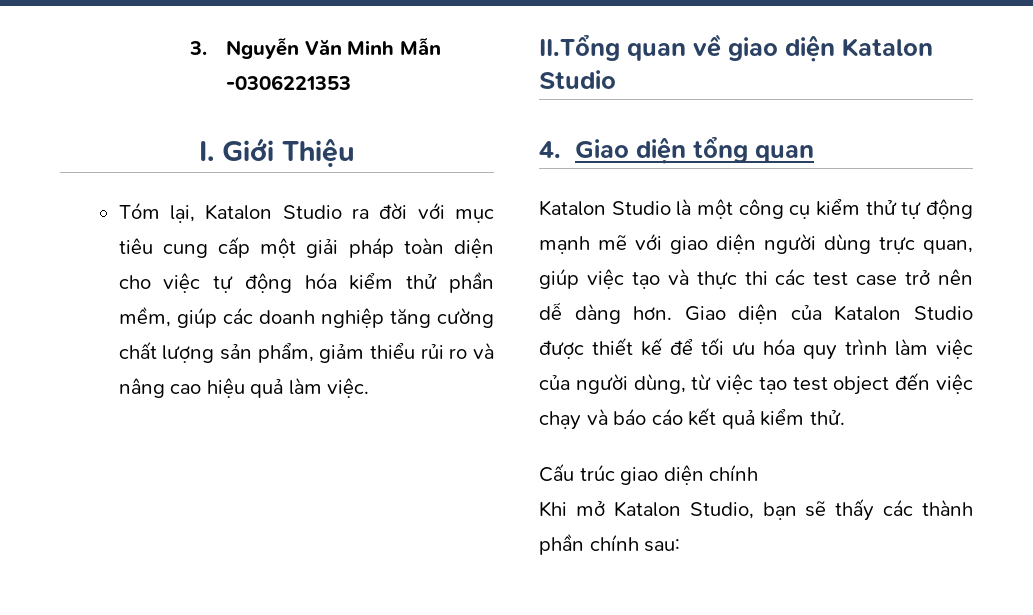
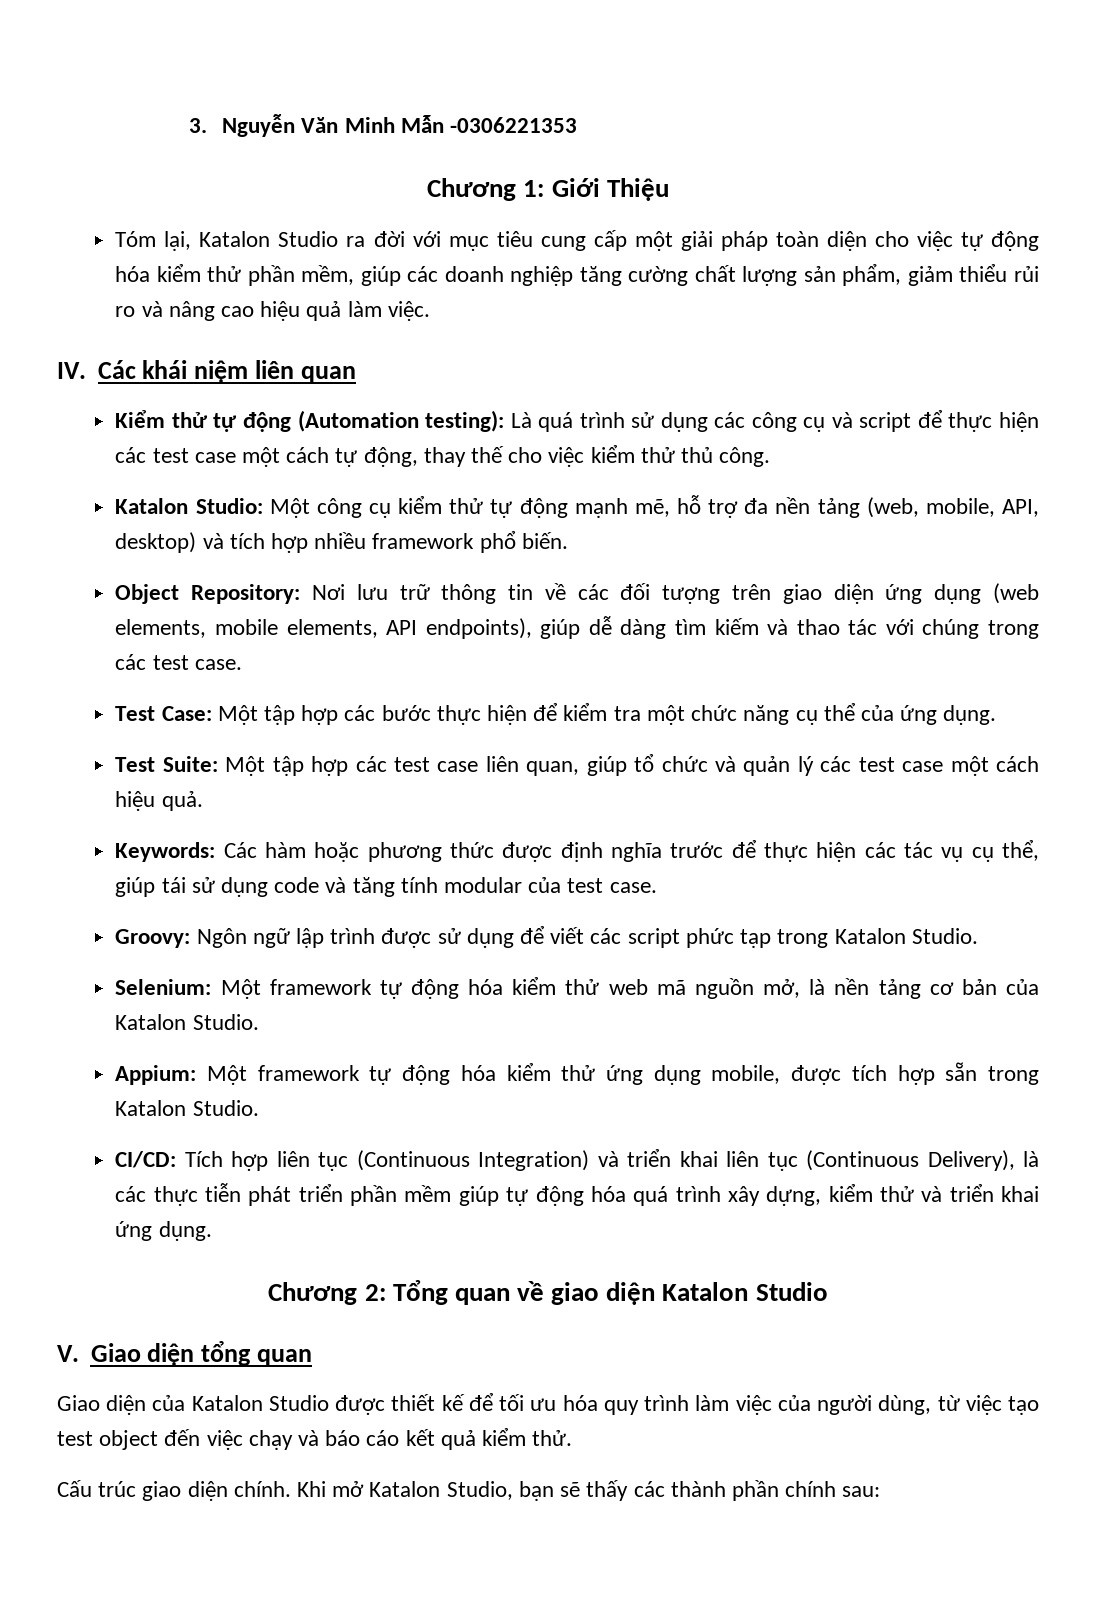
[199,141,214,161] I. -> [427,178,545,201] Chương 1:
[539,35,620,61] II.Tổng -> [57,360,357,383] [115,410,1039,432] [115,445,771,467] [115,495,1039,518] [115,531,568,553] [115,583,1039,604] [115,616,1040,639] [115,654,242,670] [115,703,997,725] [115,754,1039,776] [115,791,203,811] [115,840,1040,862] [115,877,657,897] [115,926,978,948] [115,977,1039,999] [115,1014,259,1030] [115,1062,1040,1085] [115,1100,259,1116] [115,1149,1039,1171] [115,1183,1039,1206] [115,1221,212,1241] [268,1280,448,1305] IV. Các khái niệm liên quan // Kiểm thử tự động (Automation testing): Là quá trình sử dụng các công cụ và script để thực hiện các test case một cách tự động, thay thế cho việc kiểm thử thủ công. // Katalon Studio: Một công cụ kiểm thử tự động mạnh mẽ, hỗ trợ đa nền tảng (web, mobile, API, desktop) và tích hợp nhiều framework phổ biến. // Object Repository: Nơi lưu trữ thông tin về các đối tượng trên giao diện ứng dụng (web elements, mobile elements, API endpoints), giúp dễ dàng tìm kiếm và thao tác với chúng trong các test case. // Test Case: Một tập hợp các bước thực hiện để kiểm tra một chức năng cụ thể của ứng dụng. // Test Suite: Một tập hợp các test case liên quan, giúp tổ chức và quản lý các test case một cách hiệu quả. // Keywords: Các hàm hoặc phương thức được định nghĩa trước để thực hiện các tác vụ cụ thể, giúp tái sử dụng code và tăng tính modular của test case. // Groovy: Ngôn ngữ lập trình được sử dụng để viết các script phức tạp trong Katalon Studio. // Selenium: Một framework tự động hóa kiểm thử web mã nguồn mở, là nền tảng cơ bản của Katalon Studio. // Appium: Một framework tự động hóa kiểm thử ứng dụng mobile, được tích hợp sẵn trong Katalon Studio. // CI/CD: Tích hợp liên tục (Continuous Integration) và triển khai liên tục (Continuous Delivery), là các thực tiễn phát triển phần mềm giúp tự động hóa quá trình xây dựng, kiểm thử và triển khai ứng dụng. // Chương 2: Tổng
[539,141,561,158] 4. -> [57,1345,79,1362] V.
[539,198,973,219] [539,233,973,254] [539,268,973,289] [539,302,673,324] Katalon Studio là một công cụ kiểm thử tự động mạnh mẽ với giao diện người dùng trực quan, giúp việc tạo và thực thi các test case trở nên dễ dàng hơn. -> (313, 1357) none
[709,464,759,481] chính // -> [233,1481,291,1497] chính.

